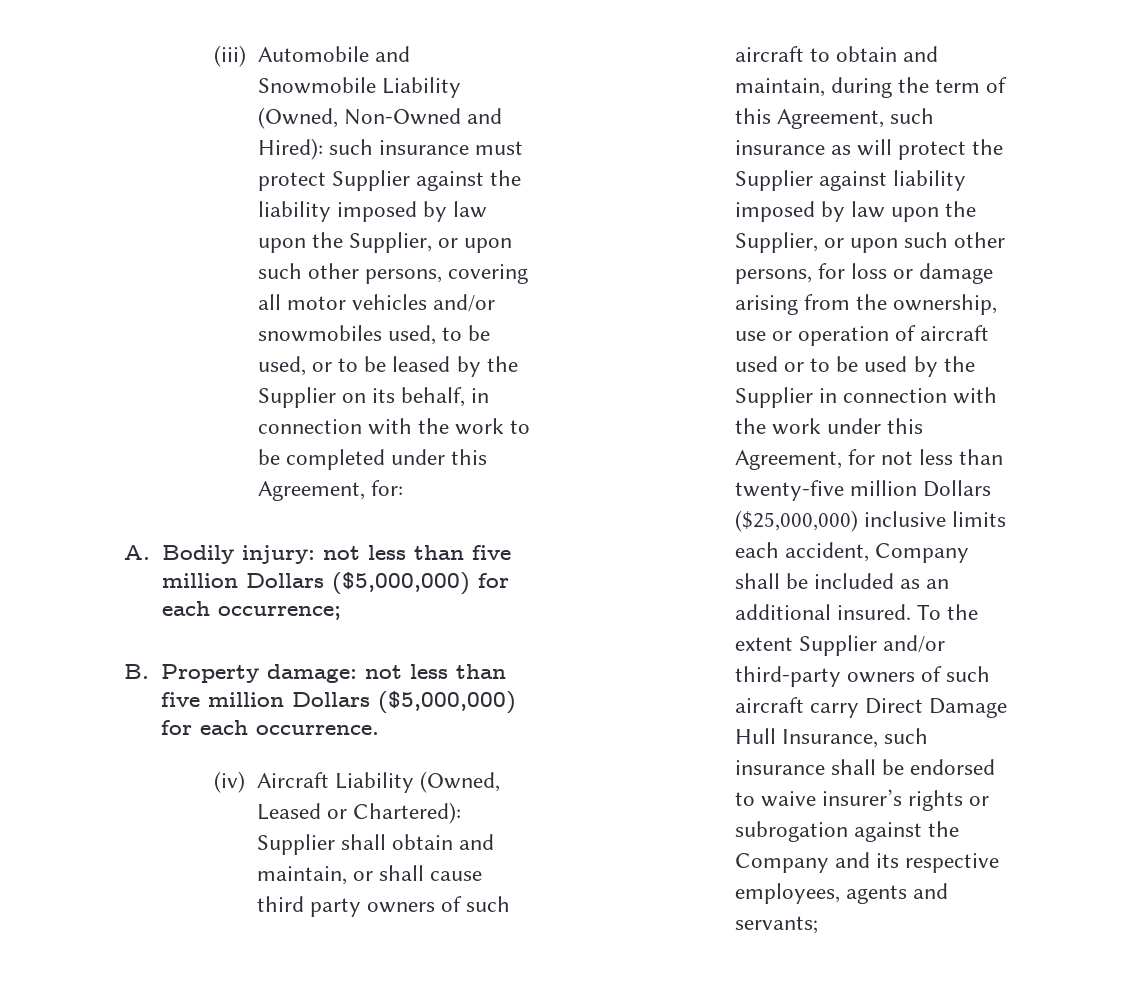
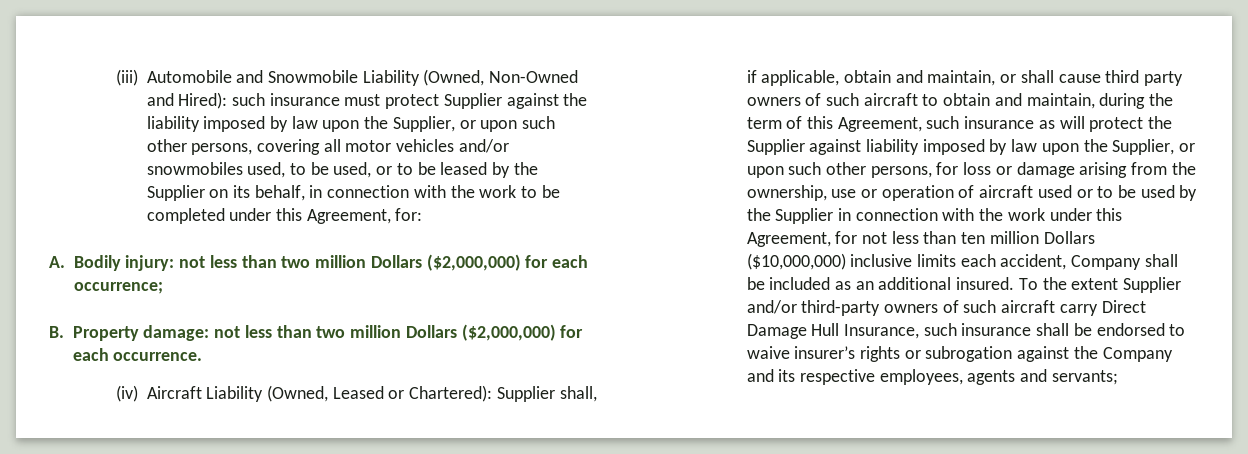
[471,545,511,560] [161,572,470,595] five million Dollars ($5,000,000) -> [281,254,521,271] two million Dollars ($2,000,000)
[160,691,516,714] five million Dollars ($5,000,000) -> [316,324,556,341] two million Dollars ($2,000,000)
[340,834,386,850] shall -> [559,386,597,402] [746,70,840,86] shall, if applicable,
[734,480,992,501] [734,510,858,532] twenty-five million Dollars ($25,000,000) -> [961,231,1095,244] [746,253,846,270] ten million Dollars ($10,000,000)

